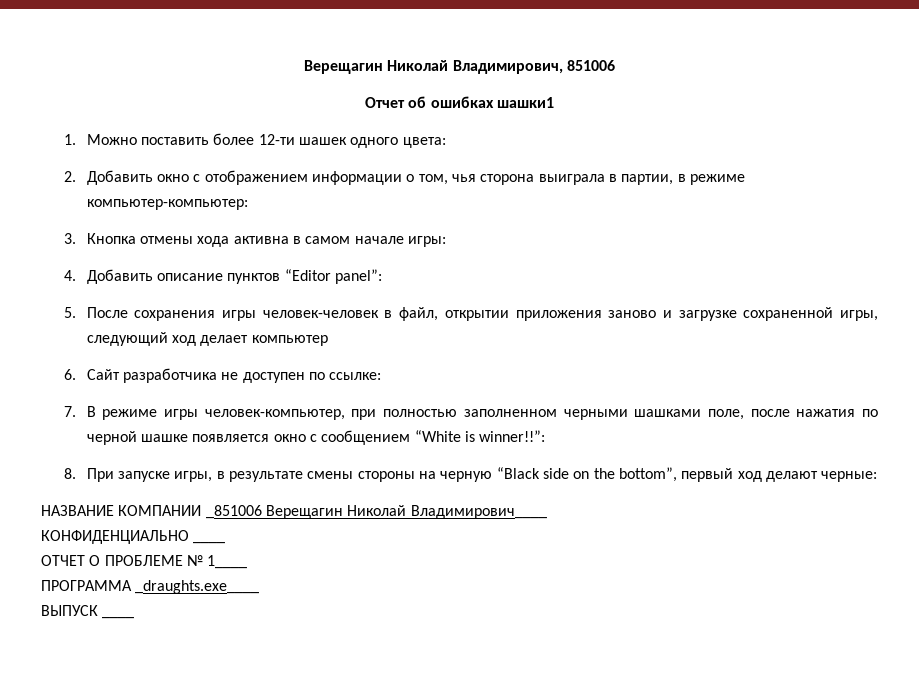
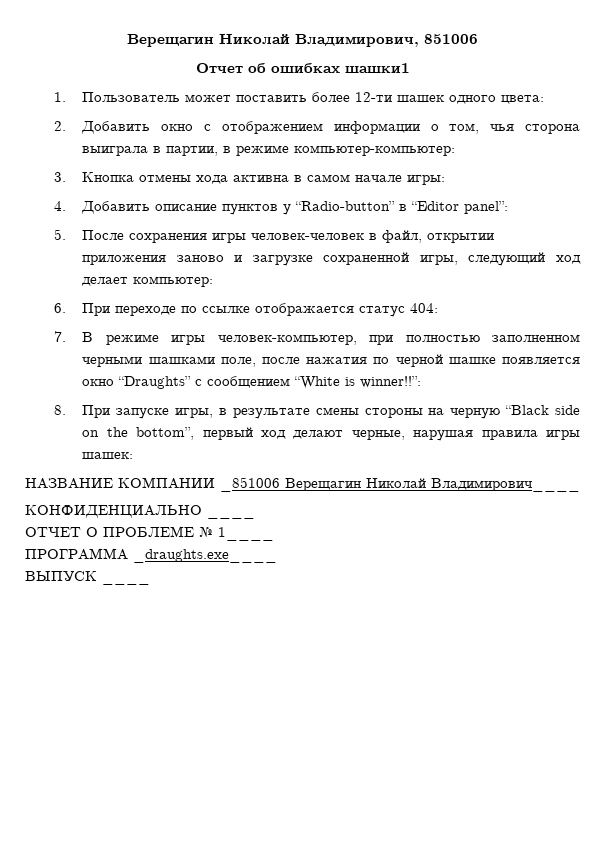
[86,134,137,145] Можно -> [82,92,232,102] Пользователь может
(281, 278) none -> [283,201,408,215] у “Radio-button” в
[251,335,328,346] компьютер -> [133,276,214,287] компьютер:
[86,368,382,383] Сайт разработчика не доступен по ссылке: -> [82,303,439,317] При переходе по ссылке отображается статус 404:
(306, 438) none -> [118,376,192,389] “Draughts”
[821,471,878,482] черные: -> [351,430,581,441] [82,452,134,459] черные, нарушая правила игры шашек:

